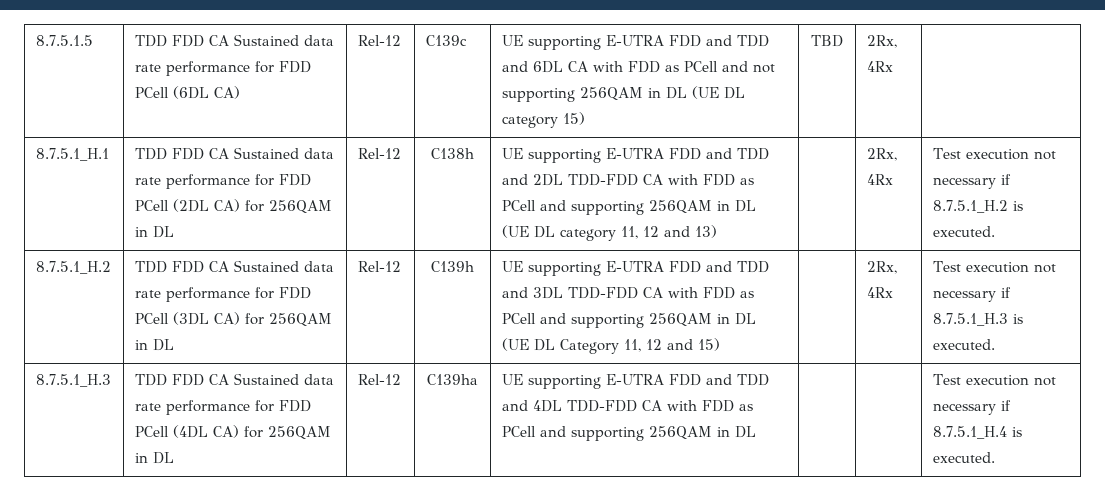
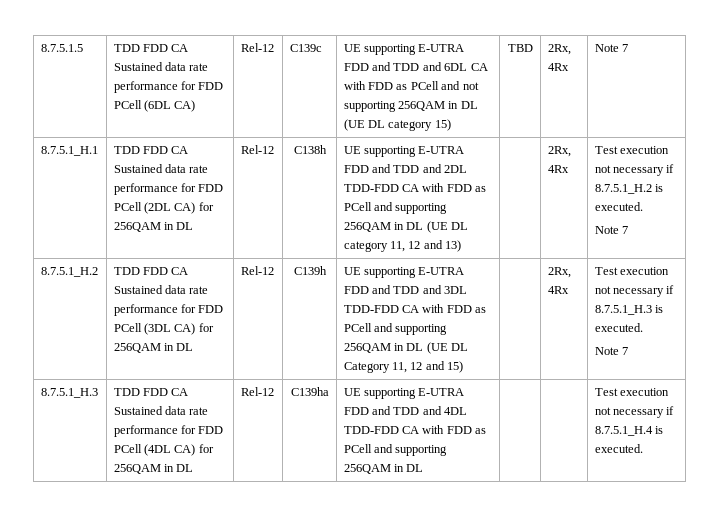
(893, 66) none -> [594,44,628,52] Note 7
(995, 231) none -> [594,226,628,234] // Note 7
(995, 344) none -> [594,347,628,355] // Note 7

